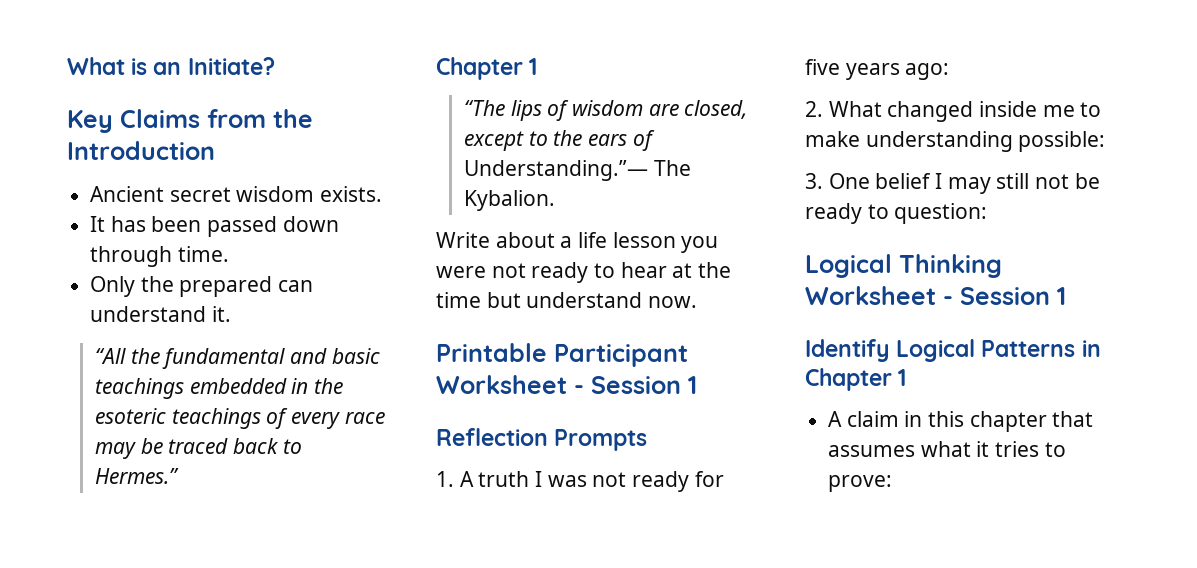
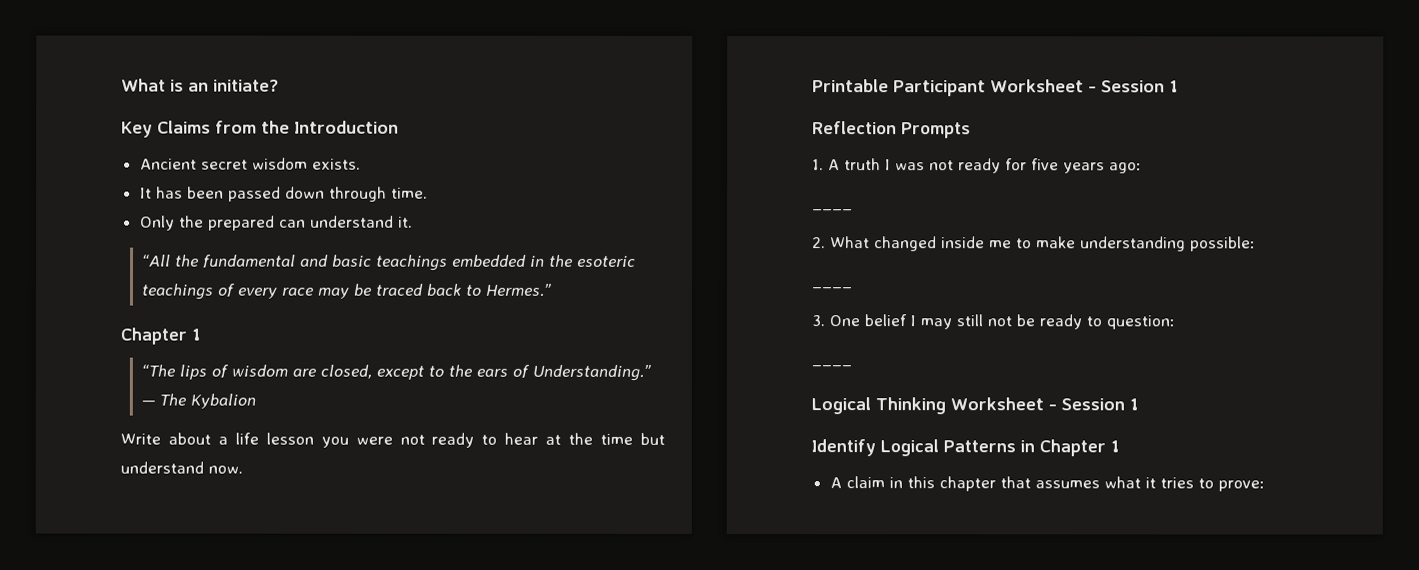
[187,57,275,75] Initiate? -> [213,79,279,92] initiate?
[463,160,691,181] [463,190,555,211] Understanding.”— The Kybalion. -> [531,364,651,381] [140,393,256,409] Understanding.” — The Kybalion
(950, 71) none -> [812,209,853,212] // ____
(1106, 141) none -> [811,287,852,290] // ____
(988, 213) none -> [811,365,852,368] // ____

